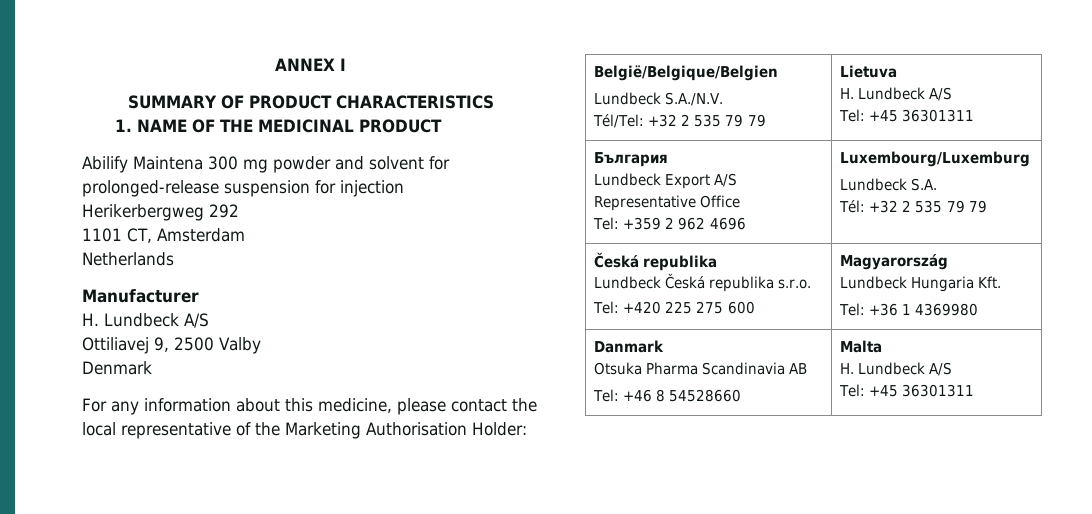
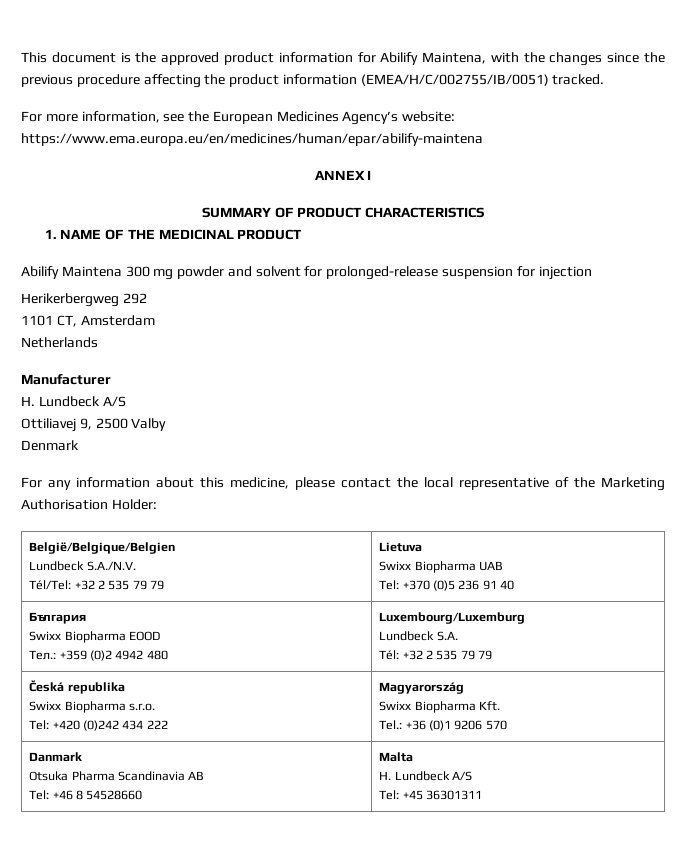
(275, 64) none -> [21,52,666,66] [21,74,605,88] [21,111,456,125] [21,133,483,146] This document is the approved product information for Abilify Maintena, with the changes since the previous procedure affecting the product information (EMEA/H/C/002755/IB/0051) tracked. // For more information, see the European Medicines Agency’s website: https://www.ema.europa.eu/en/medicines/human/epar/abilify-maintena //
[840,87,953,101] [839,109,975,122] [594,152,669,167] [594,173,738,189] [594,195,741,211] [593,217,746,230] H. Lundbeck A/S // Tel: +45 36301311 // България // Lundbeck Export A/S Representative Office // Tel: +359 2 962 4696 -> [379,561,503,573] [379,580,515,591] [29,612,87,624] [29,631,160,643] [29,650,168,661] Swixx Biopharma UAB // Tel: +370 (0)5 236 91 40 // България // Swixx Biopharma EOOD // Teл.: +359 (0)2 4942 480
[594,273,775,292] Lundbeck Česká republika -> [29,701,126,713] Swixx Biopharma
[665,301,755,314] 225 275 600 -> [82,720,168,731] (0)242 434 222
[840,276,975,292] Lundbeck Hungaria -> [379,701,476,713] Swixx Biopharma
[839,303,979,316] Tel: +36 1 4369980 -> [379,720,507,731] Tel.: +36 (0)1 9206 570

